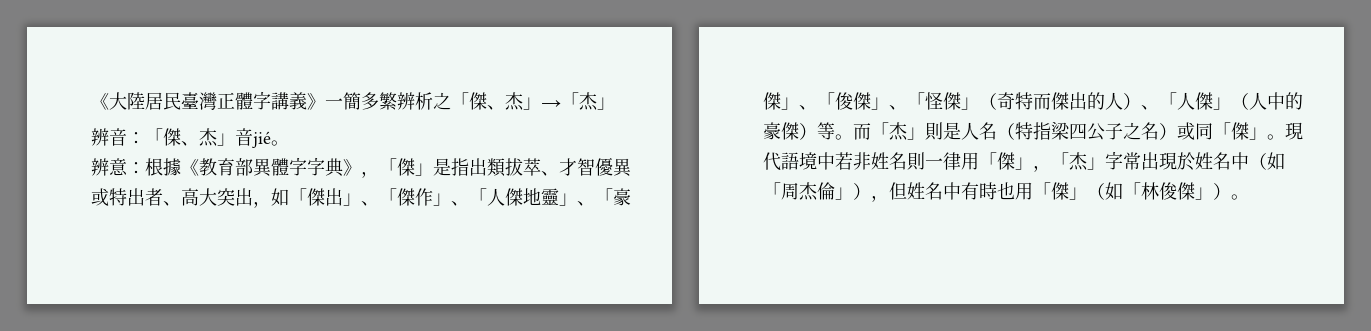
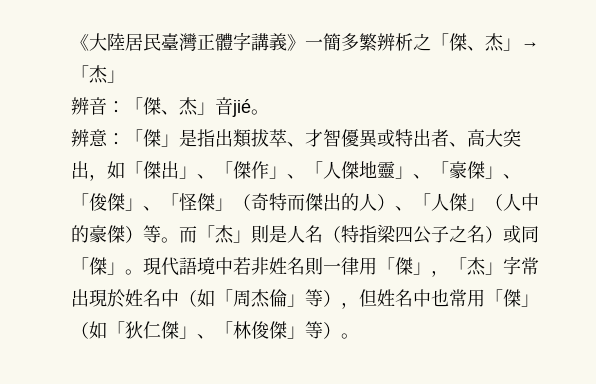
[145,157,379,178] 根據《教育部異體字字典》， -> (125, 139) none
(853, 193) none -> [305,289,323,307] 等
[961,182,1015,200] 有時也 -> [431,289,467,307] 也常
(1141, 190) none -> [125,321,233,339] 狄仁傑」、「
(1213, 193) none -> [305,321,323,339] 等

